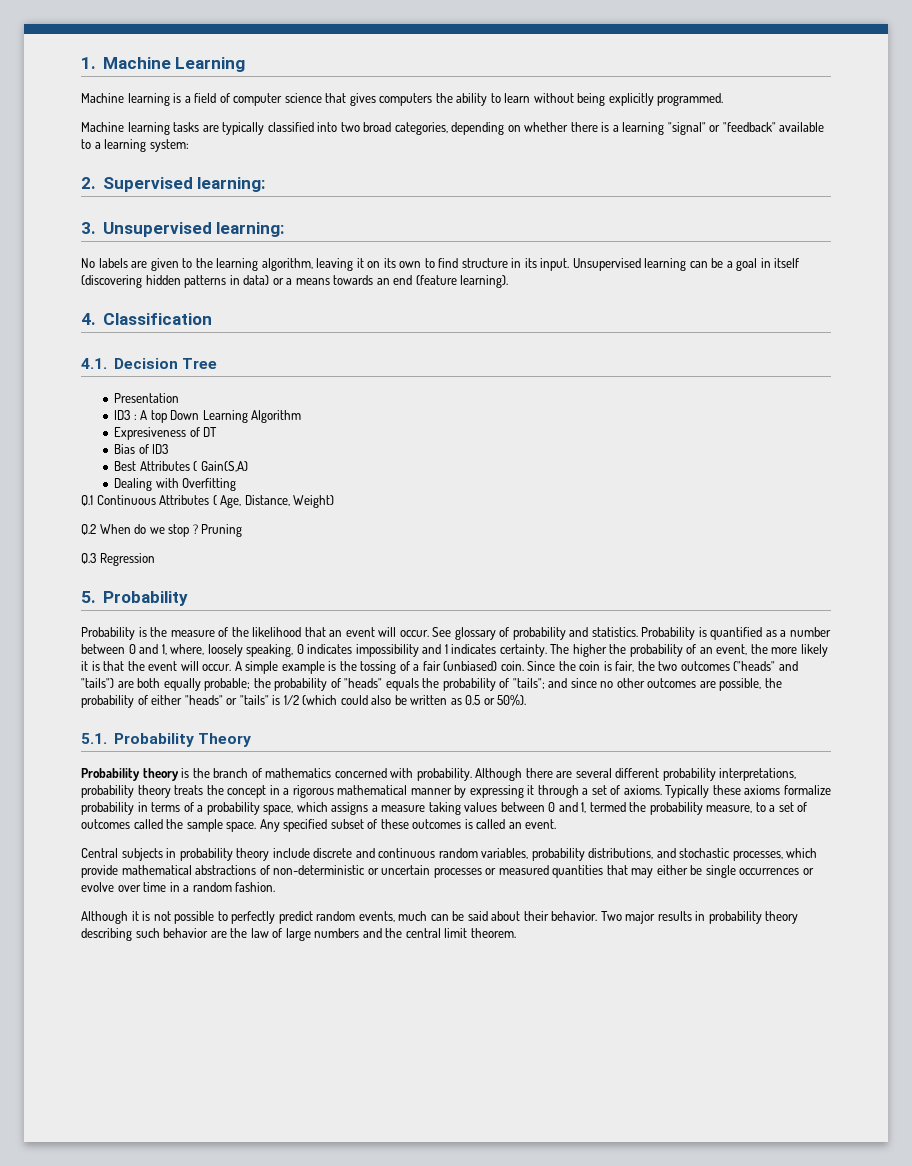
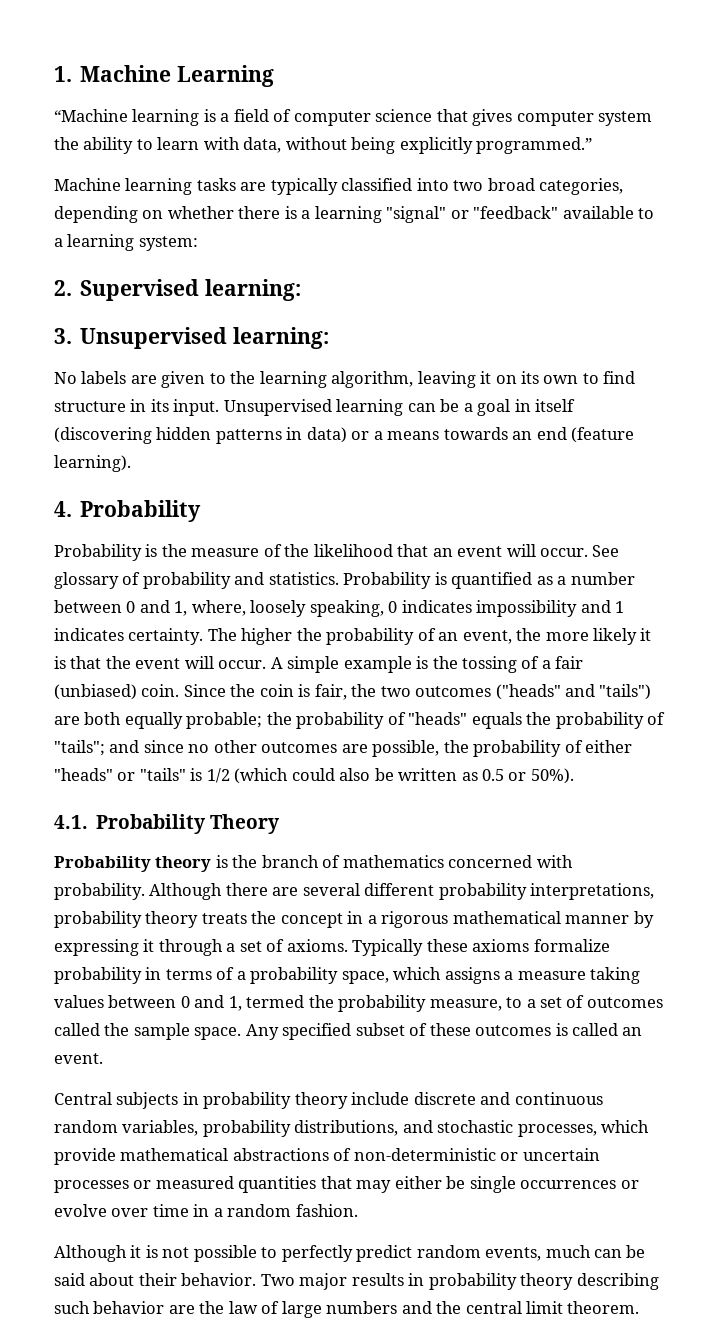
[81,93,124,103] Machine -> [54,109,128,122] “Machine
[379,93,433,106] computers -> [516,111,653,126] computer system
(531, 98) none -> [203,137,282,153] with data,
[657,93,724,106] programmed. -> [476,137,593,154] programmed.”
[102,313,212,325] [81,358,217,369] [114,393,180,403] [114,410,302,423] [114,427,218,440] [114,444,169,454] [114,461,248,472] [114,478,237,491] [81,495,335,508] [81,524,243,537] [81,553,155,566] [81,591,96,603] Classification // 4.1. Decision Tree // Presentation // ID3 : A top Down Learning Algorithm // Expresiveness of DT // Bias of ID3 // Best Attributes ( Gain(S,A) // Dealing with Overfitting // Q.1 Continuous Attributes ( Age, Distance, Weight) // Q.2 When do we stop ? Pruning // Q.3 Regression // 5. -> (72, 509) none
[81,733,107,744] 5.1. -> [54,815,88,829] 4.1.

